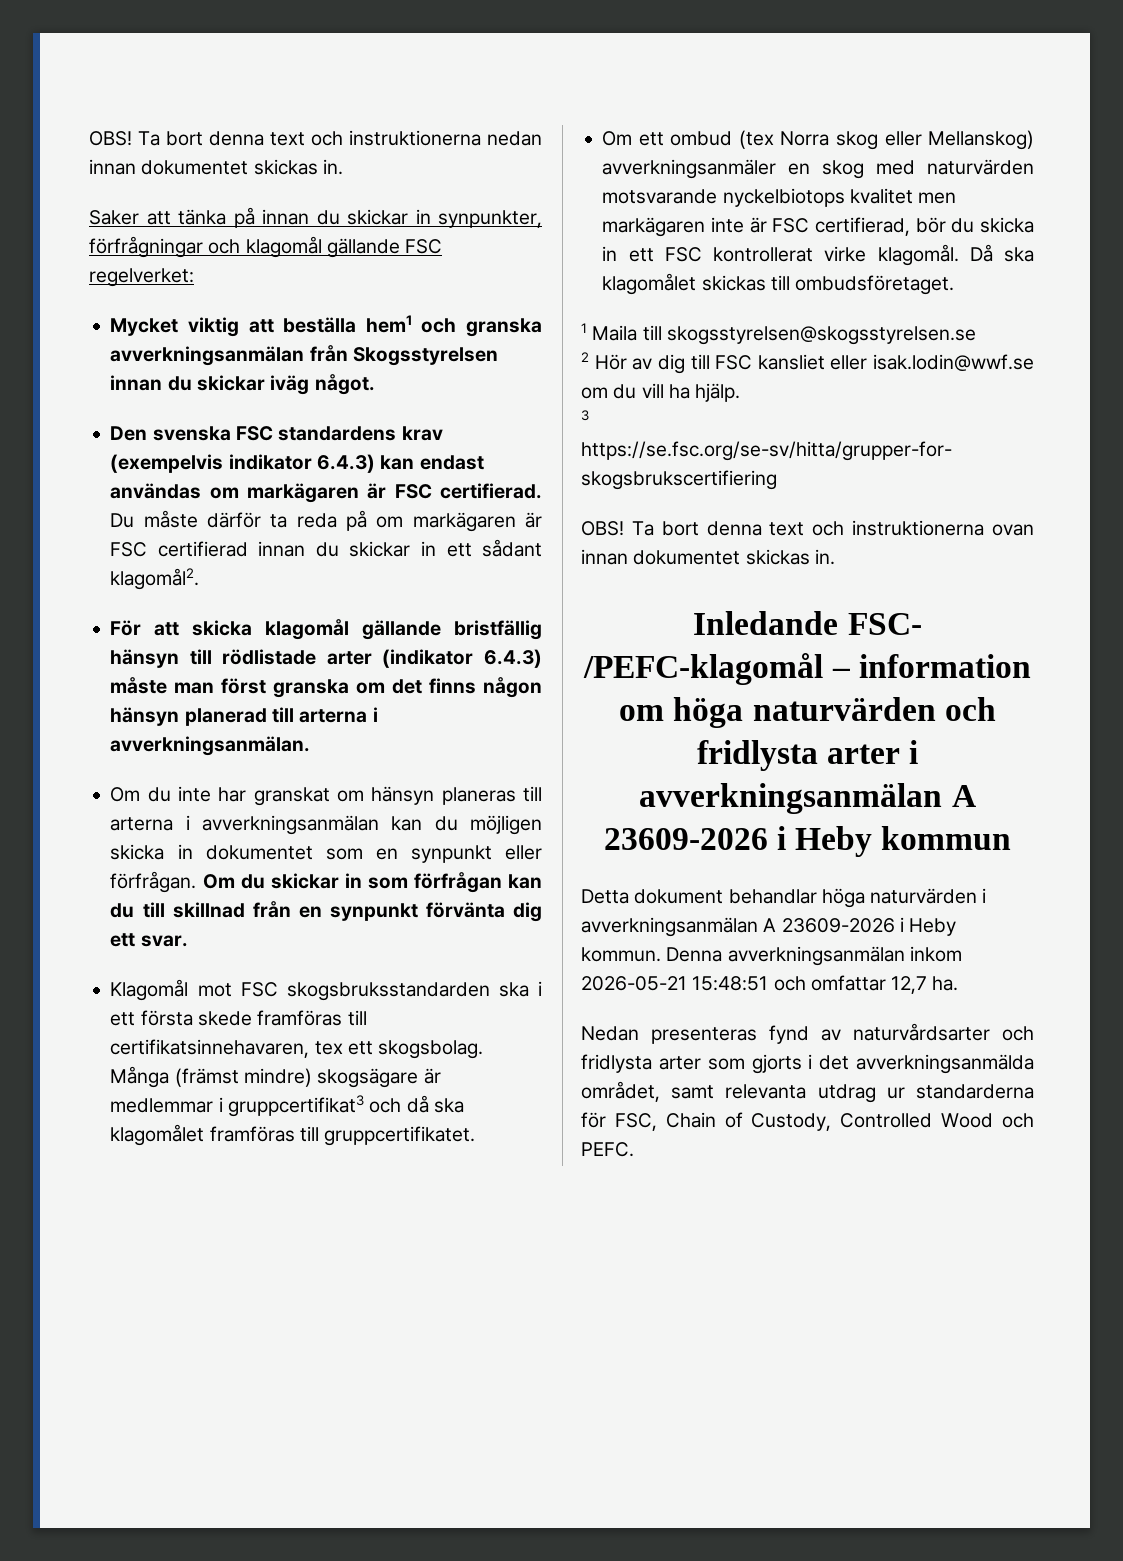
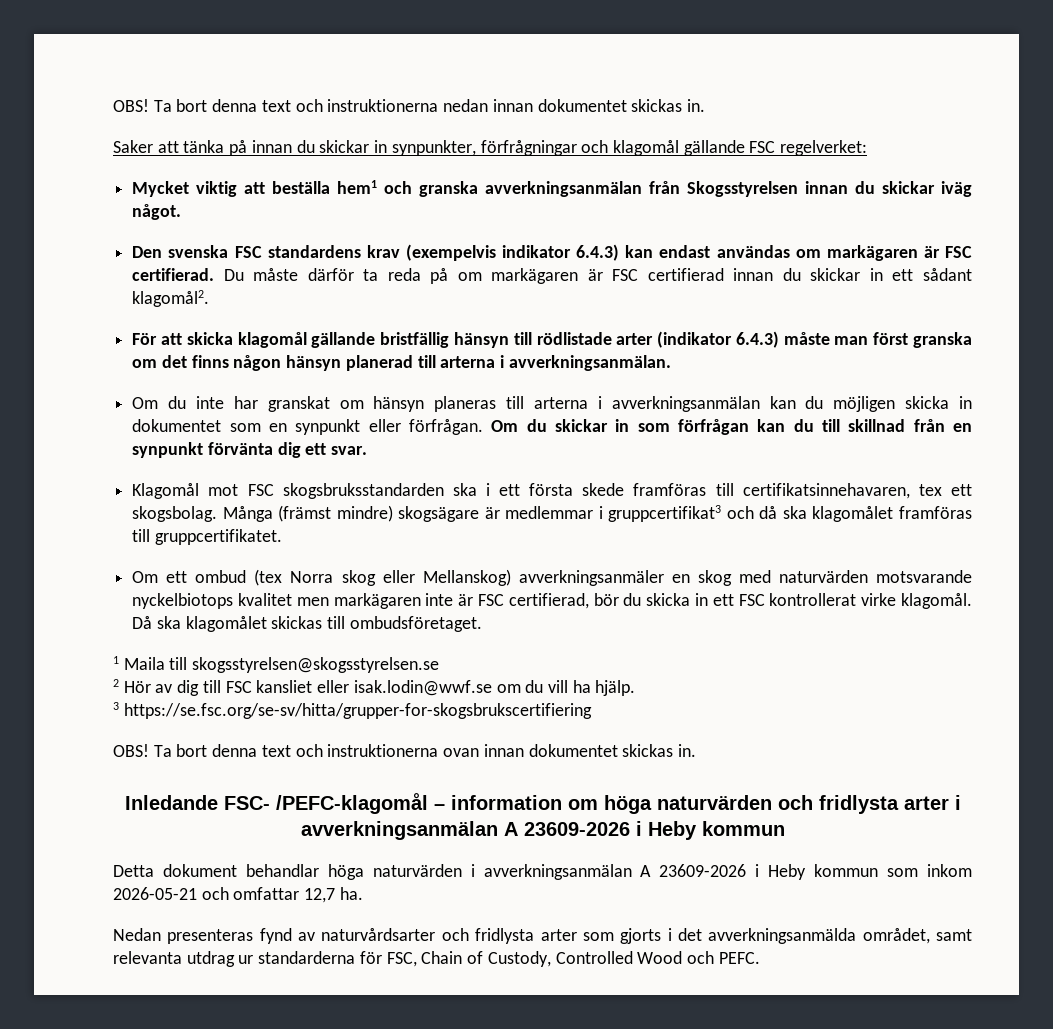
[581,946,905,966] kommun. Denna avverkningsanmälan -> [814,864,919,877] kommun som
[692,976,769,991] 15:48:51 -> (197, 893) none

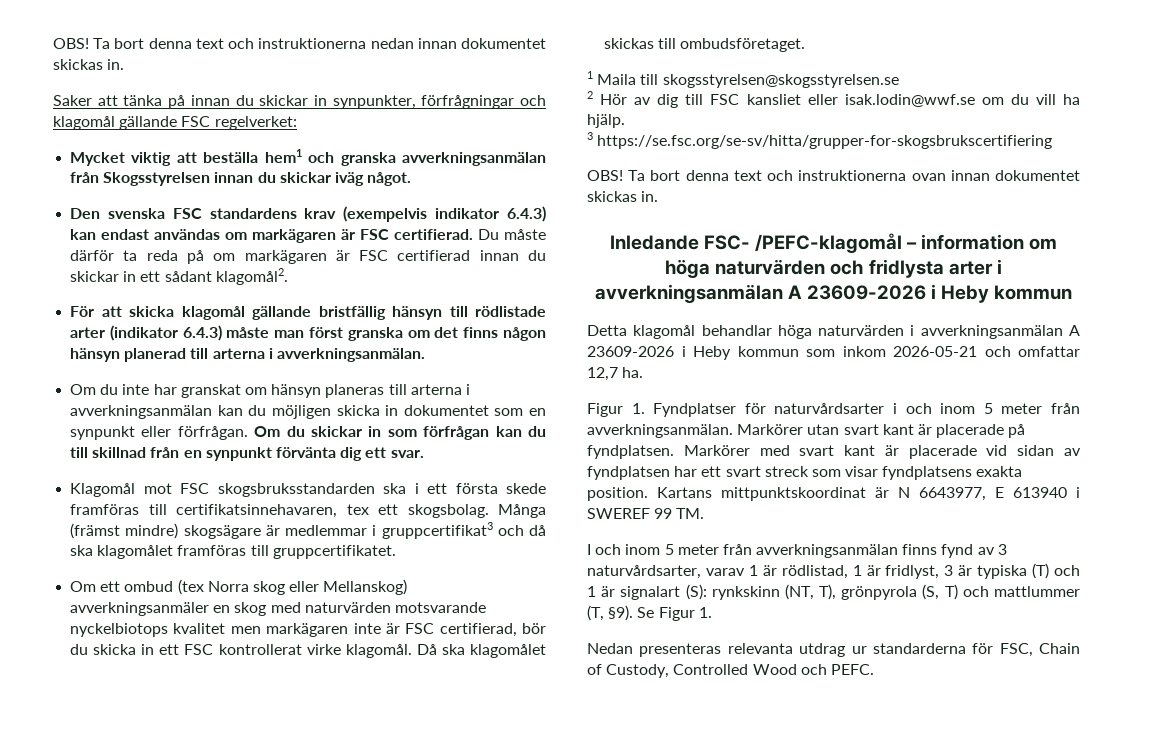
[162,864,237,877] dokument -> [633,325,696,339] klagomål
[113,928,972,944] Nedan presenteras fynd av naturvårdsarter och fridlysta arter som gjorts i det avverkningsanmälda området, samt -> [587,403,1080,417] [587,424,1026,438] [587,445,1081,459] [587,466,1023,480] [587,487,1080,501] [587,508,705,519] [587,544,1007,558] [587,563,1080,579] [587,584,1080,600] [587,605,712,621] [587,643,722,657] Figur 1. Fyndplatser för naturvårdsarter i och inom 5 meter från avverkningsanmälan. Markörer utan svart kant är placerade på fyndplatsen. Markörer med svart kant är placerade vid sidan av fyndplatsen har ett svart streck som visar fyndplatsens exakta position. Kartans mittpunktskoordinat är N 6643977, E 613940 i SWEREF 99 TM. // I och inom 5 meter från avverkningsanmälan finns fynd av 3 naturvårdsarter, varav 1 är rödlistad, 1 är fridlyst, 3 är typiska (T) och 1 är signalart (S): rynkskinn (NT, T), grönpyrola (S, T) och mattlummer (T, §9). Se Figur 1. // Nedan presenteras

